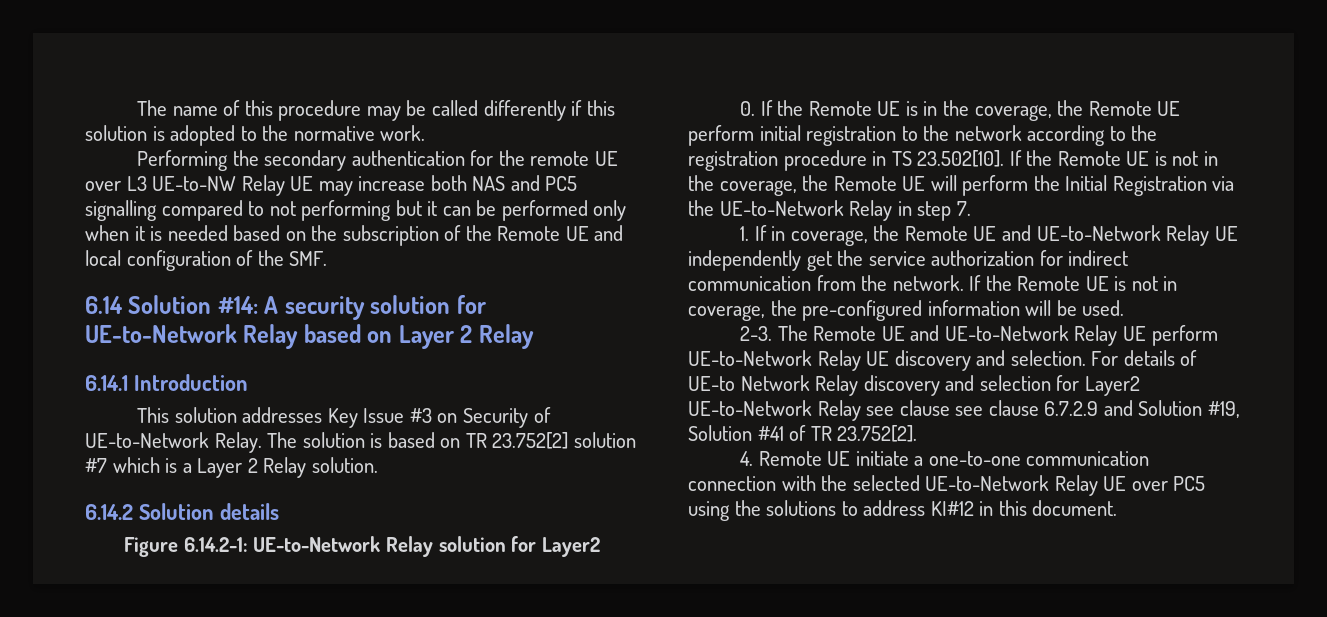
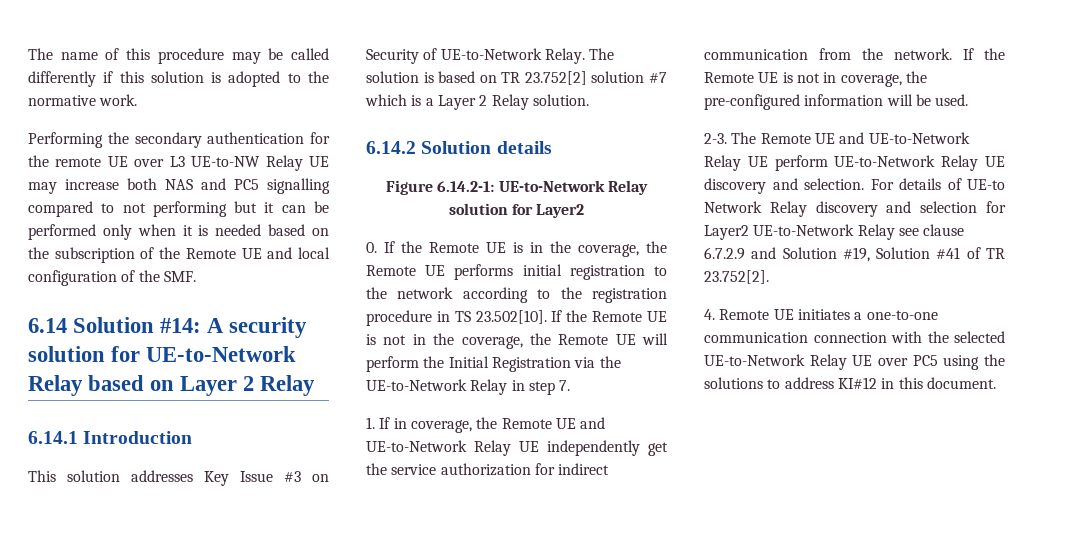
[688,125,754,146] perform -> [454,264,514,280] performs
[955,400,1039,416] see clause -> (965, 230) none
[855,451,909,466] initiate -> [797,309,850,320] initiates

